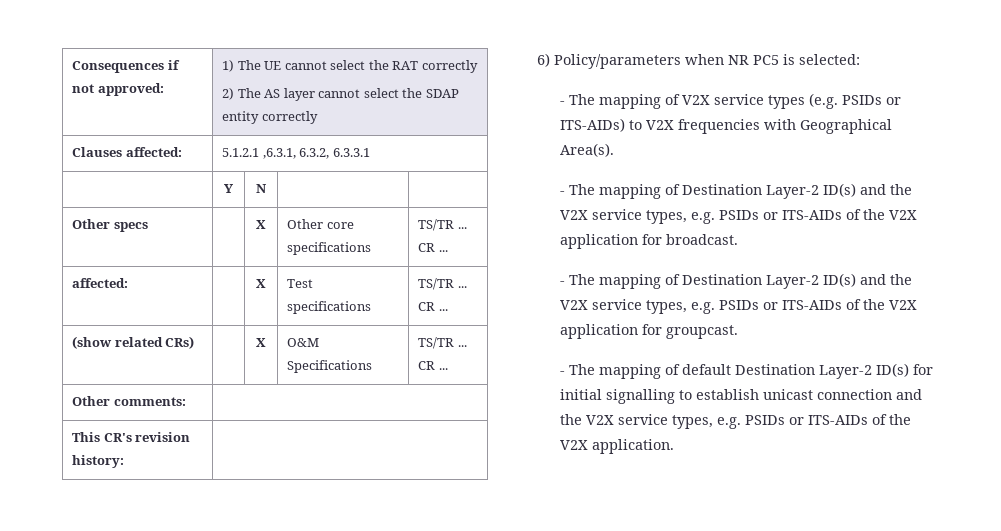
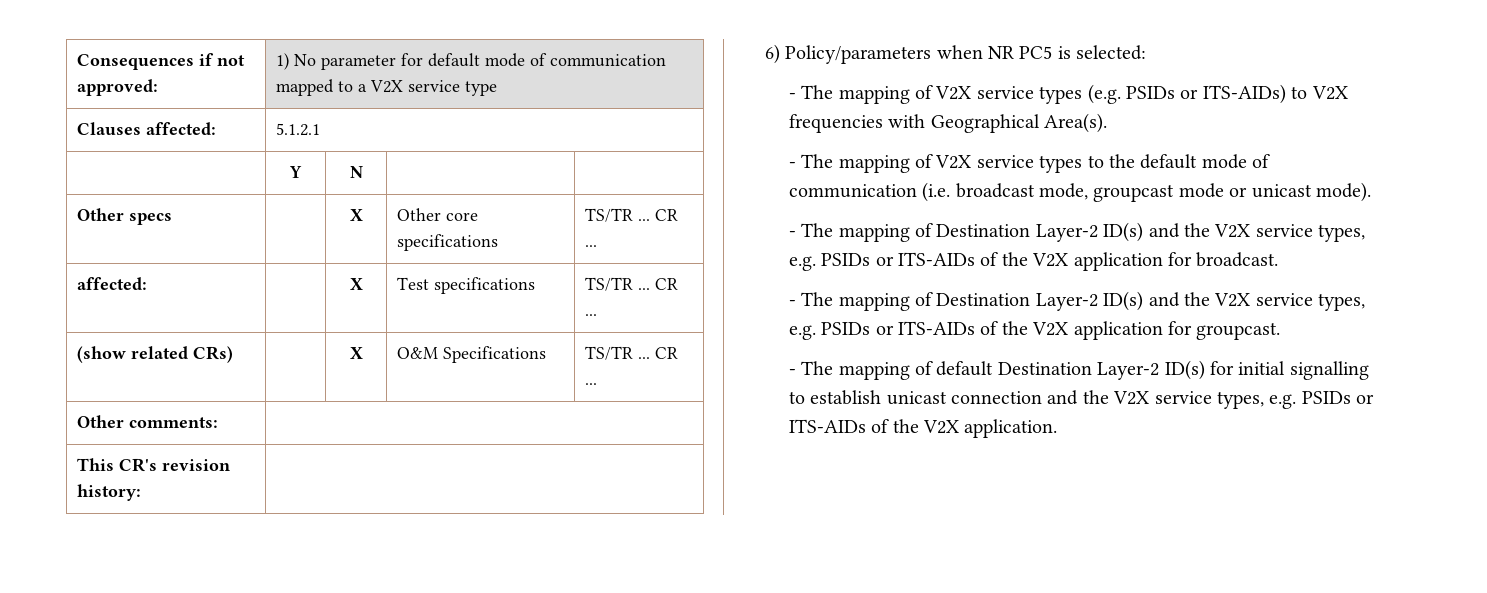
[237,60,478,73] [222,88,459,101] [222,111,318,124] The UE cannot select the RAT correctly // 2) The AS layer cannot select the SDAP entity correctly -> [294,53,667,70] [276,79,498,96] No parameter for default mode of communication mapped to a V2X service type
[262,148,370,159] ,6.3.1, 6.3.2, 6.3.3.1 -> (321, 129) none
(615, 150) none -> [788,154,1271,173] [788,182,1371,202] // - The mapping of V2X service types to the default mode of communication (i.e. broadcast mode, groupcast mode or unicast mode).

